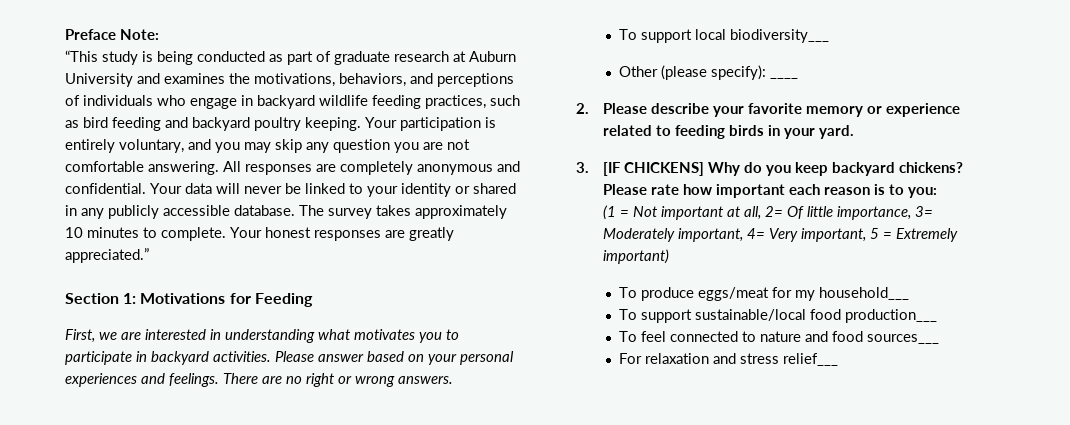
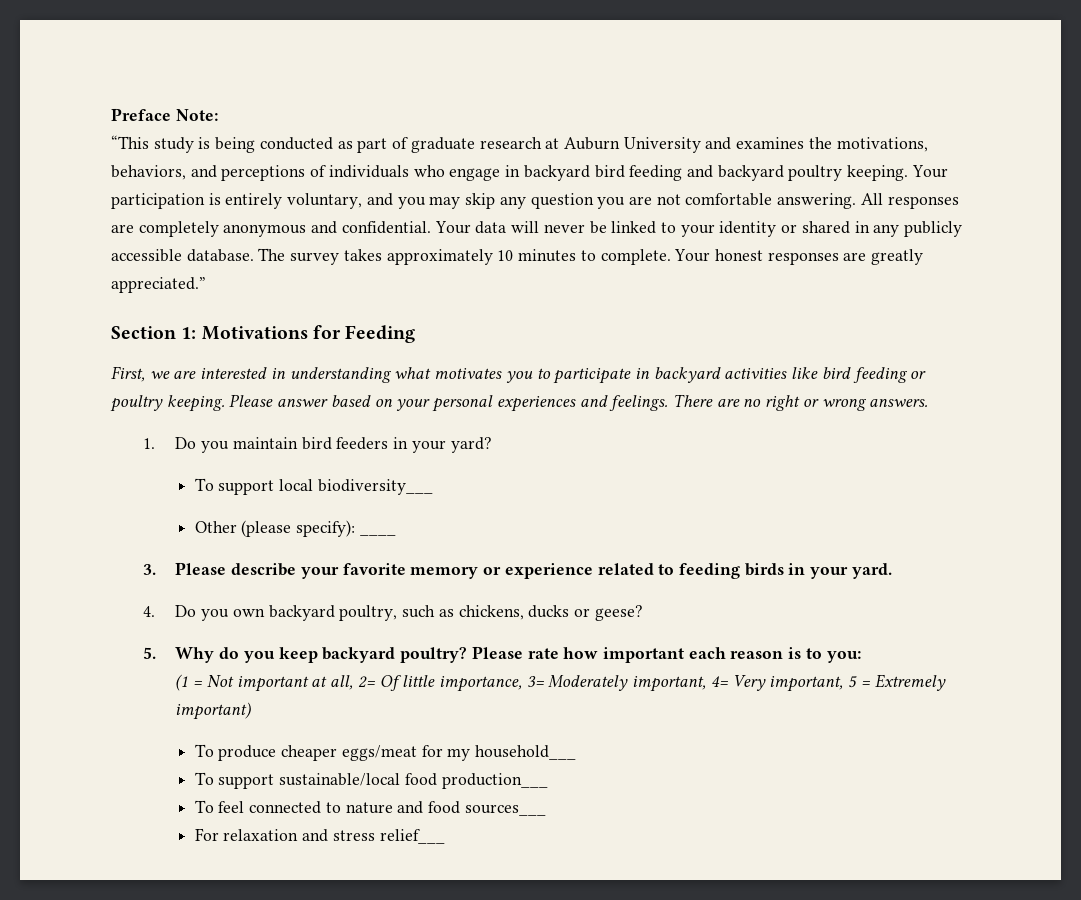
[319,95,520,109] [65,120,79,128] wildlife feeding practices, such as -> (590, 173) none
[213,351,271,362] activities. -> [724,367,927,383] [110,395,225,412] activities like bird feeding or poultry keeping.
(453, 380) none -> [143,437,492,453] // 1. Do you maintain bird feeders in your yard?
[575,103,589,114] 2. -> [143,564,157,575] 3.
[575,162,705,176] 3. [IF CHICKENS] -> [143,605,643,621] [143,647,157,659] 4. Do you own backyard poultry, such as chickens, ducks or geese? // 5.
[899,162,964,173] chickens? -> [400,647,468,663] poultry?
(695, 294) none -> [281,745,338,761] cheaper

